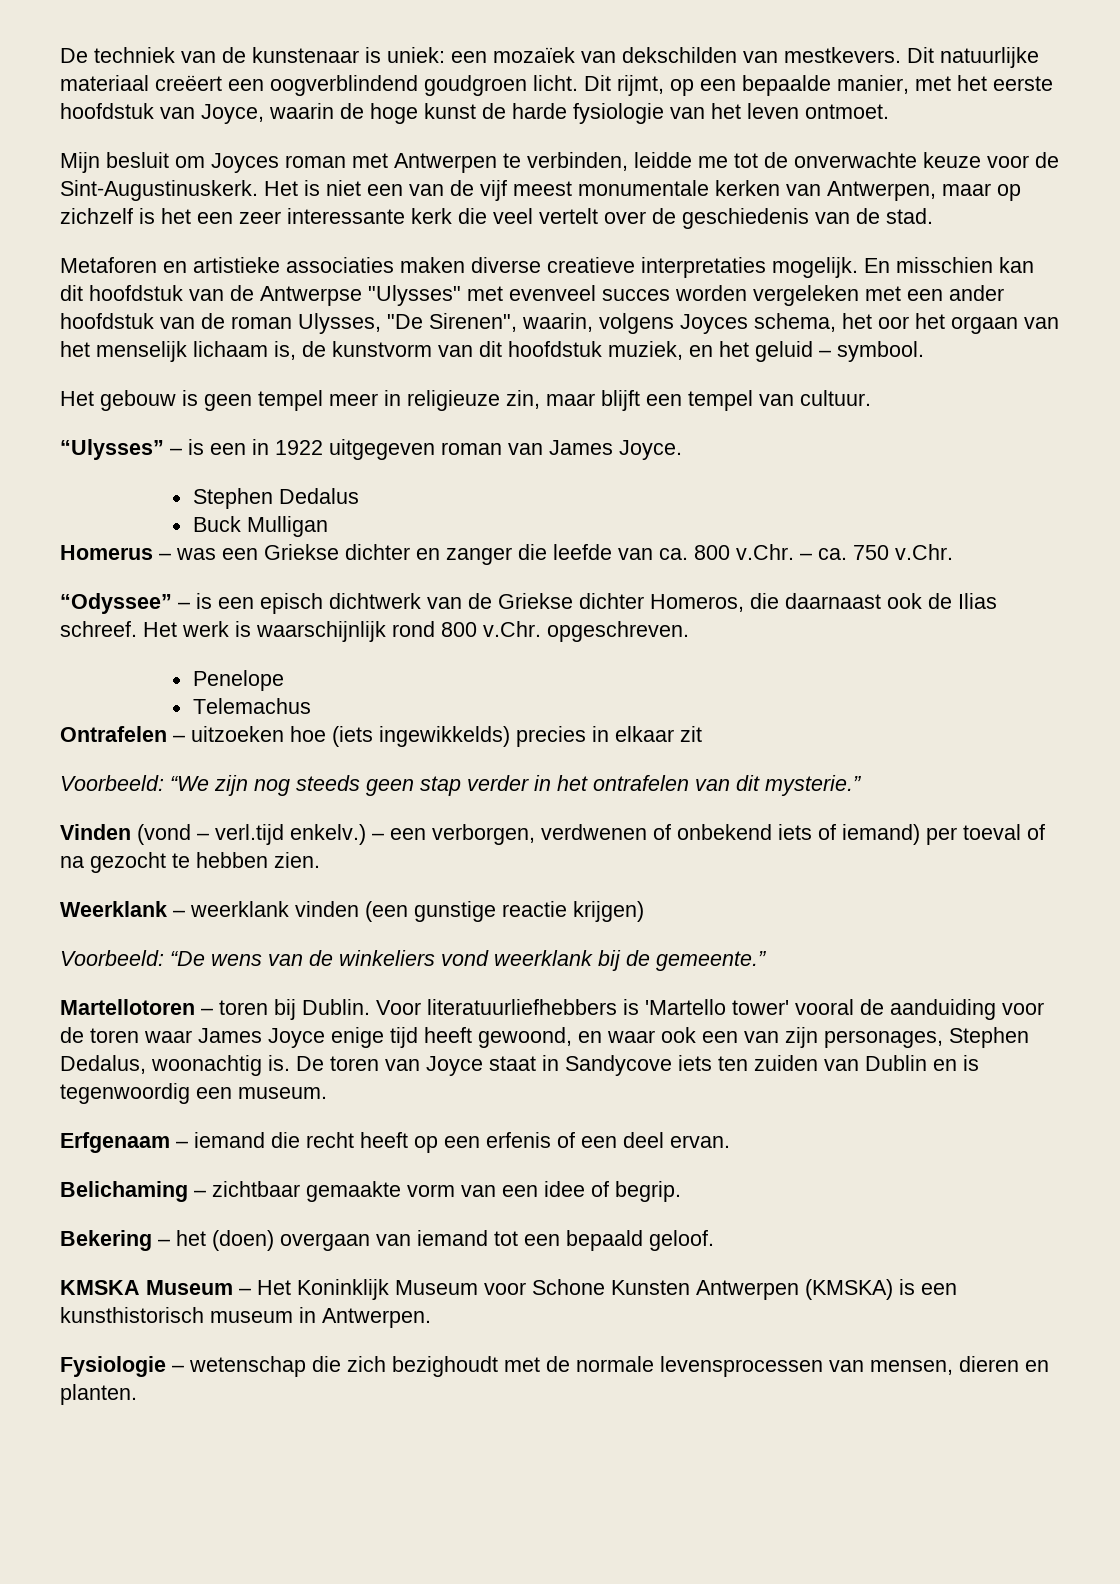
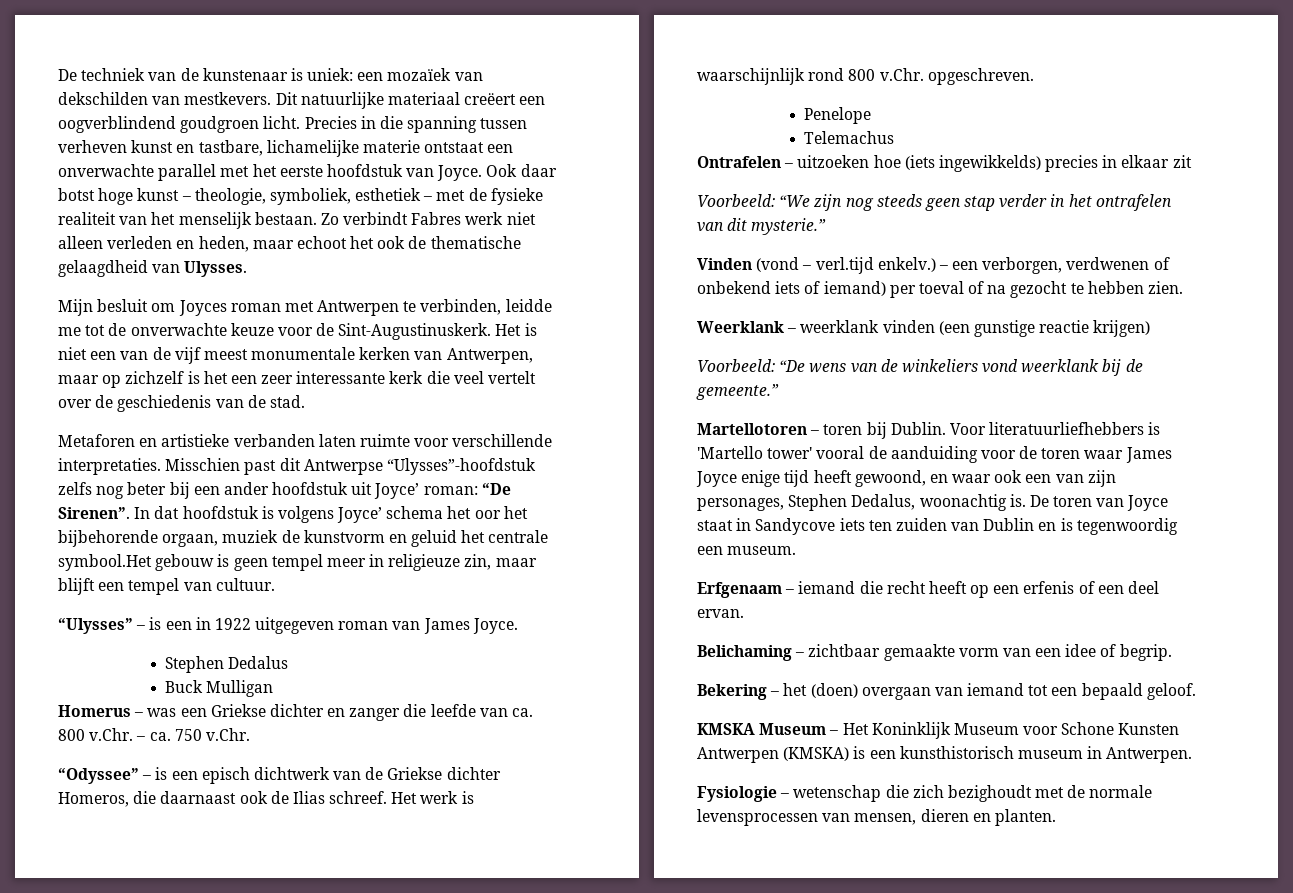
[584,75,909,96] Dit rijmt, op een bepaalde manier, -> [304,116,528,133] [58,140,514,157] [58,164,217,181] Precies in die spanning tussen verheven kunst en tastbare, lichamelijke materie ontstaat een onverwachte parallel
[201,103,889,124] Joyce, waarin de hoge kunst de harde fysiologie van het leven ontmoet. -> [437,164,557,181] [58,188,543,205] [58,212,536,229] [58,236,521,252] [58,260,248,277] Joyce. Ook daar botst hoge kunst – theologie, symboliek, esthetiek – met de fysieke realiteit van het menselijk bestaan. Zo verbindt Fabres werk niet alleen verleden en heden, maar echoot het ook de thematische gelaagdheid van Ulysses.
[286,257,1034,278] [60,285,1004,306] [60,313,1059,334] [60,341,924,362] [60,391,94,406] associaties maken diverse creatieve interpretaties mogelijk. En misschien kan dit hoofdstuk van de Antwerpse "Ulysses" met evenveel succes worden vergeleken met een ander hoofdstuk van de roman Ulysses, "De Sirenen", waarin, volgens Joyces schema, het oor het orgaan van het menselijk lichaam is, de kunstvorm van dit hoofdstuk muziek, en het geluid – symbool. // Het -> [233,434,553,447] [58,458,536,475] [58,482,511,499] [58,506,528,523] [58,530,549,547] [58,554,152,571] verbanden laten ruimte voor verschillende interpretaties. Misschien past dit Antwerpse “Ulysses”-hoofdstuk zelfs nog beter bij een ander hoofdstuk uit Joyce’ roman: “De Sirenen”. In dat hoofdstuk is volgens Joyce’ schema het oor het bijbehorende orgaan, muziek de kunstvorm en geluid het centrale symbool.Het

